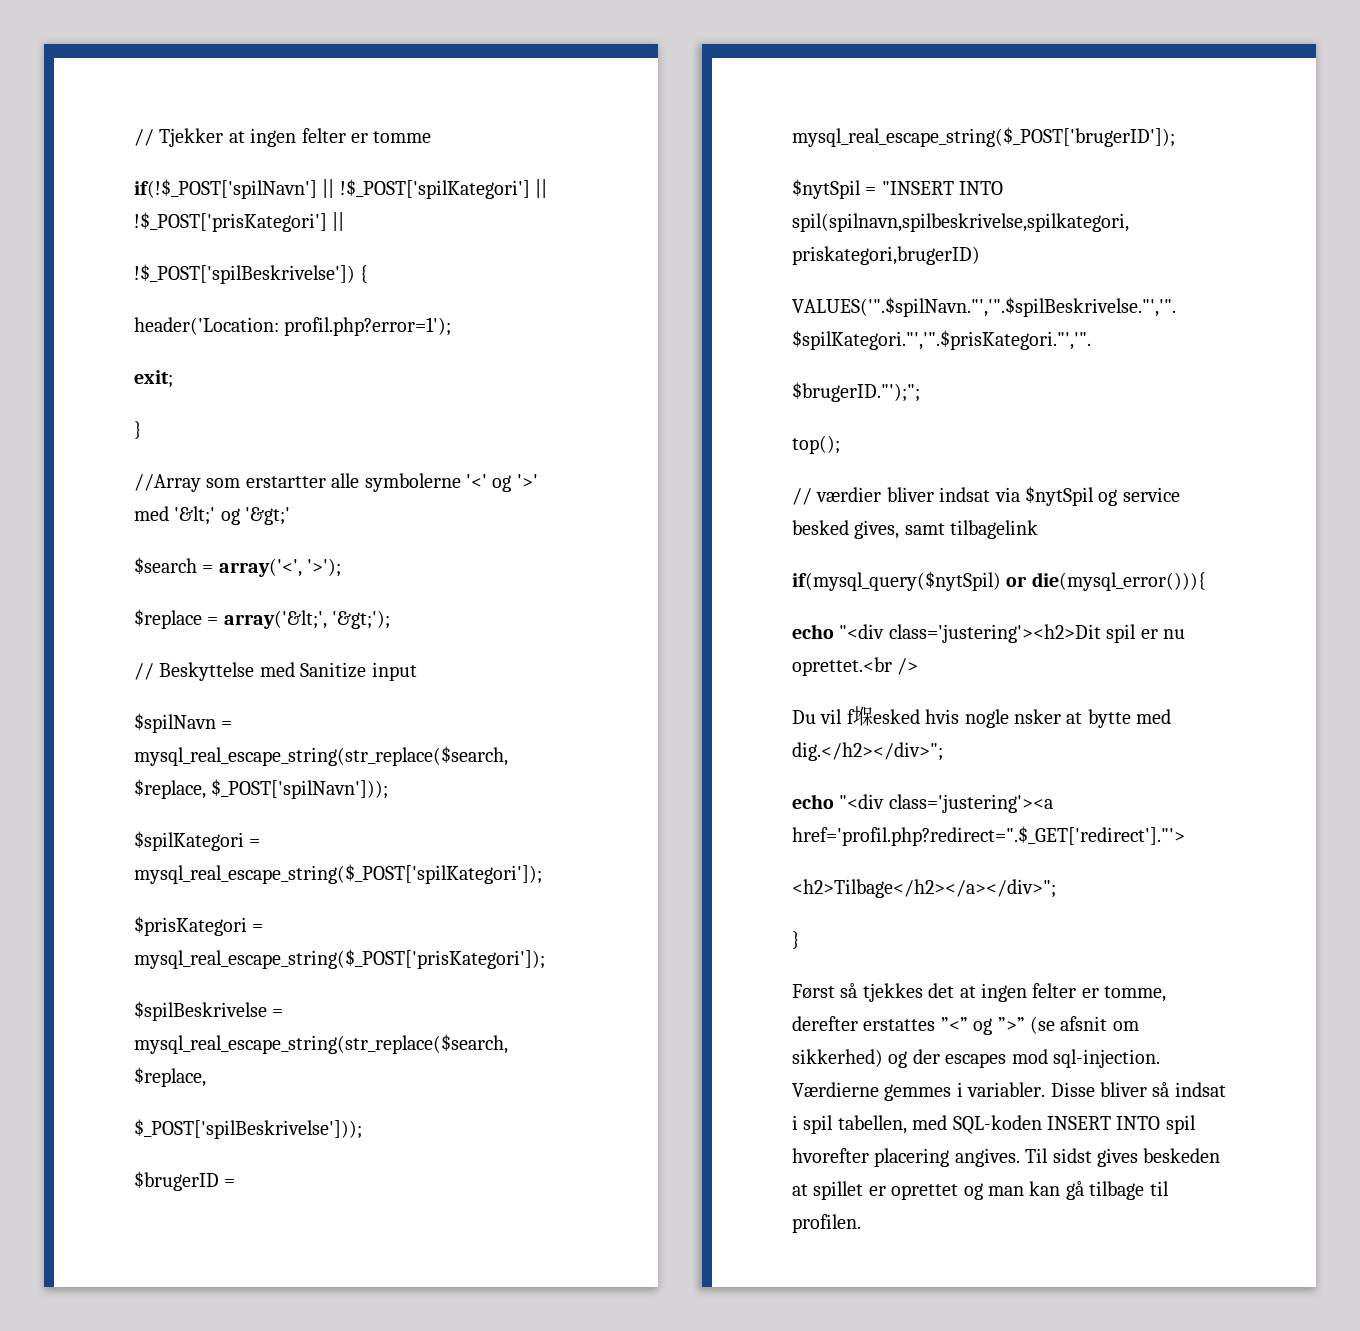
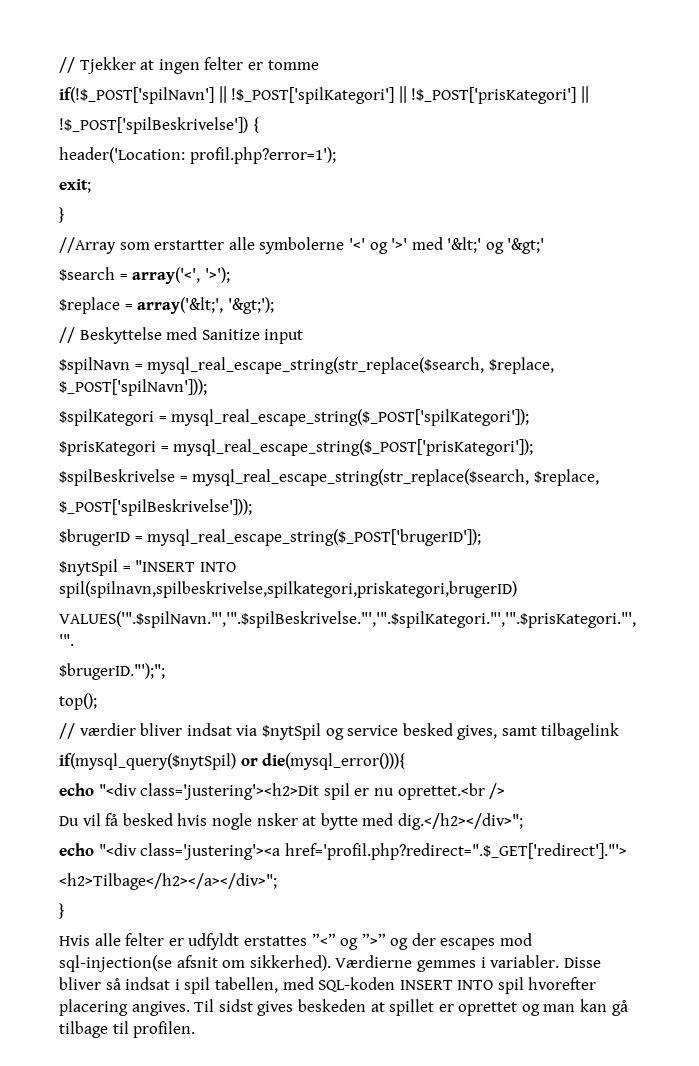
[846,706,920,726] f堢esked -> [105,813,173,826] få besked
[792,983,1167,1002] [792,1016,1139,1035] [792,1049,1160,1068] Først så tjekkes det at ingen felter er tomme, derefter erstattes ”<” og ”>” (se afsnit om sikkerhed) og der escapes mod sql-injection. -> [59,933,533,950] [59,955,331,972] Hvis alle felter er udfyldt erstattes ”<” og ”>” og der escapes mod sql-injection(se afsnit om sikkerhed).

